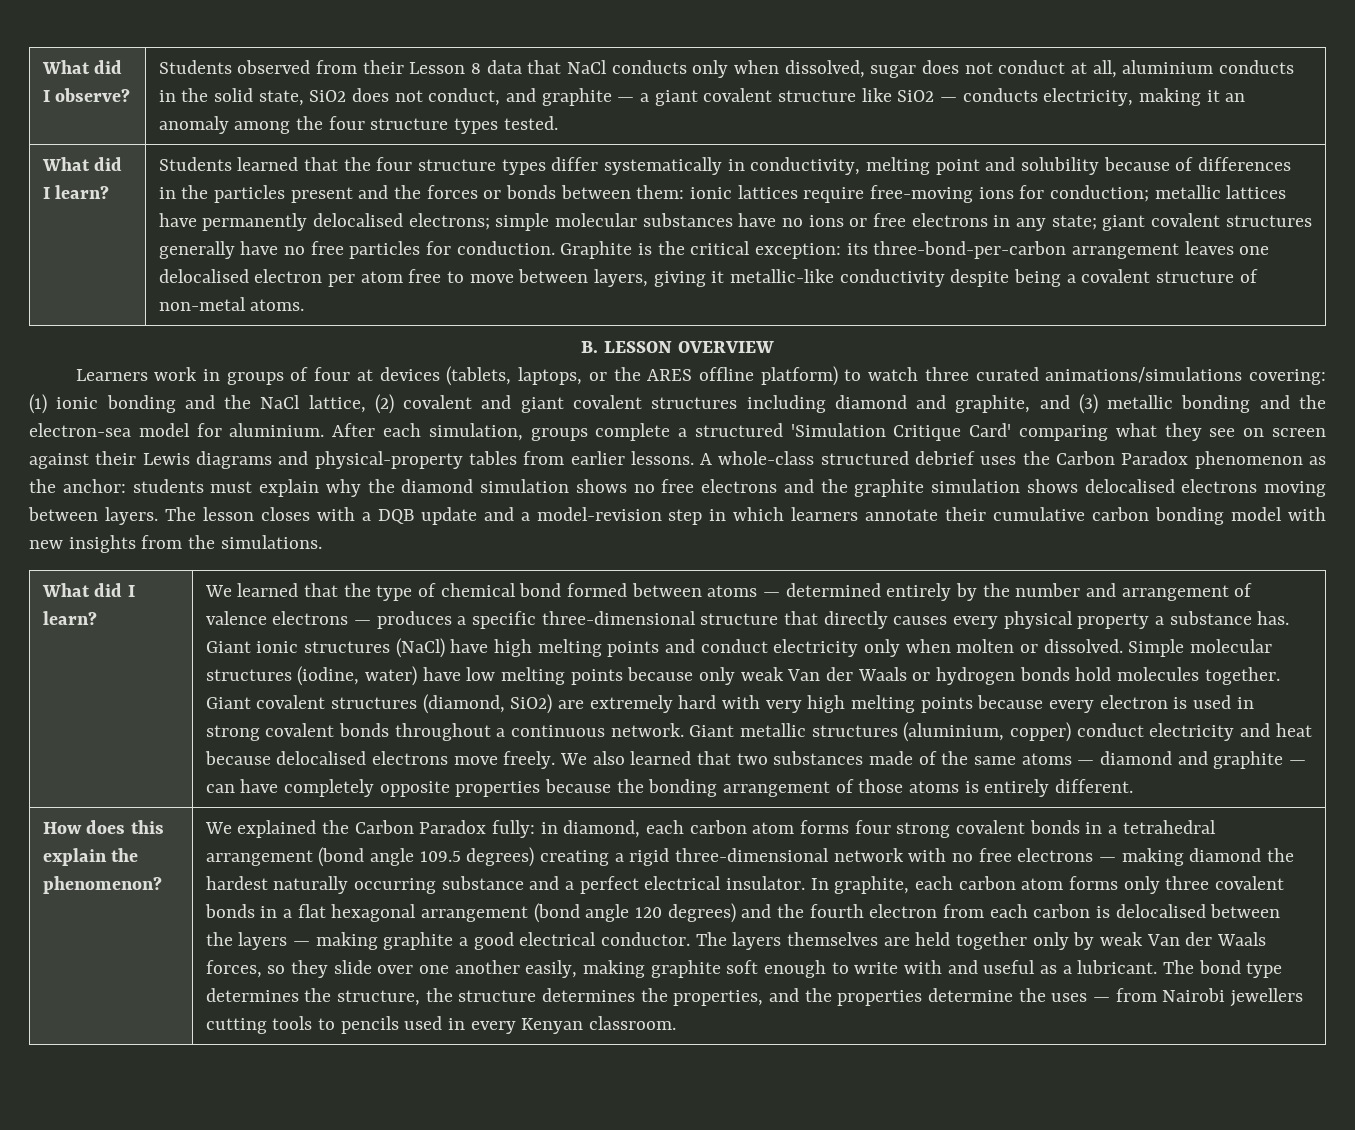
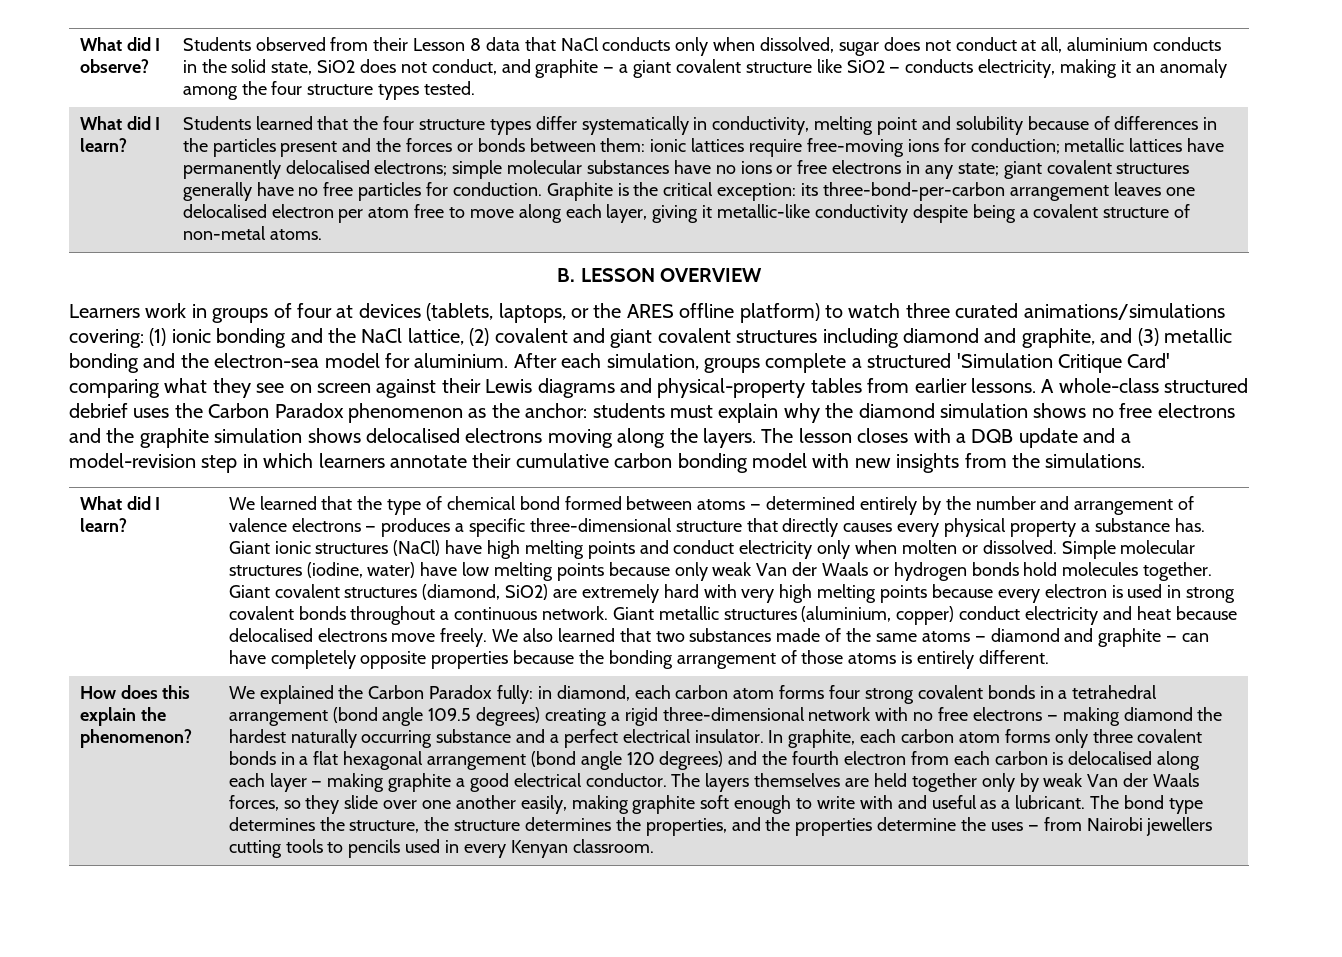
[518,269,648,287] between layers, -> [518,204,648,223] along each layer,
[28,507,98,521] between -> [617,428,698,448] along the
[1210,904,1281,918] [205,932,288,950] between the layers -> [1157,751,1201,770] [228,773,307,792] along each layer

